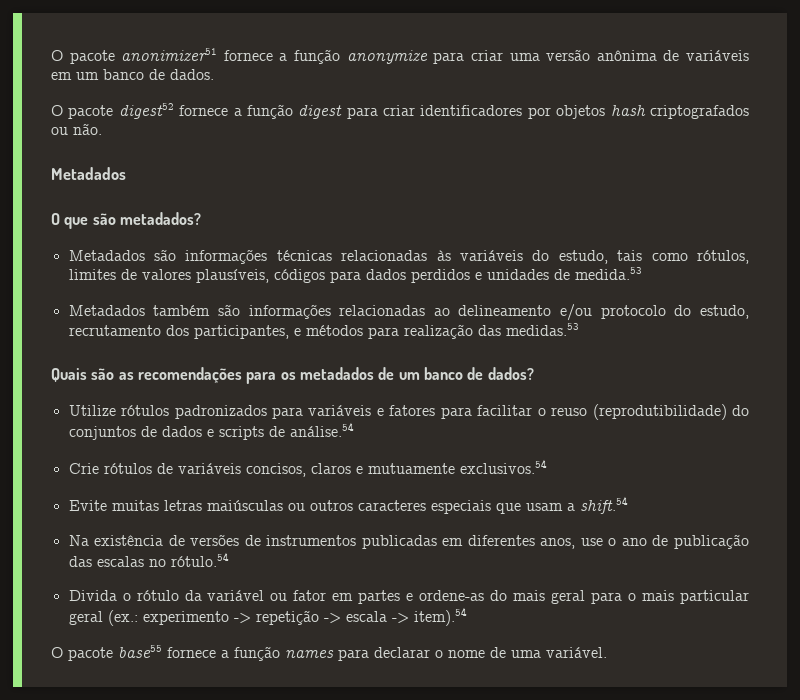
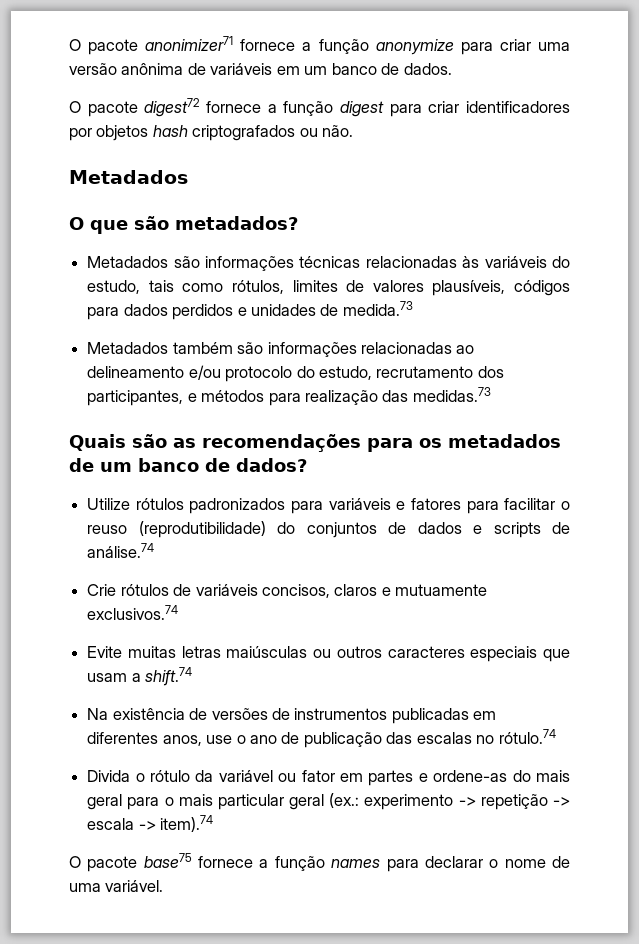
[51,48,218,64] O pacote anonimizer51 -> [69,36,234,55] O pacote anonimizer71
[118,103,174,119] digest52 -> [144,98,200,117] digest72
[574,267,642,280] medida.53 -> [342,301,413,316] medida.73
[505,323,579,336] medidas.53 -> [412,387,491,402] medidas.73
[289,422,354,437] análise.54 -> [87,543,155,558] análise.74
[459,459,547,474] exclusivos.54 -> [87,605,179,620] exclusivos.74
[579,496,628,514] shift.54 -> [145,667,193,686] shift.74
[170,552,229,567] rótulo.54 -> [498,729,556,744] rótulo.74
[413,607,467,626] [51,645,162,661] item).54 // O pacote base55 -> [160,815,214,832] [69,853,192,872] item).74 // O pacote base75

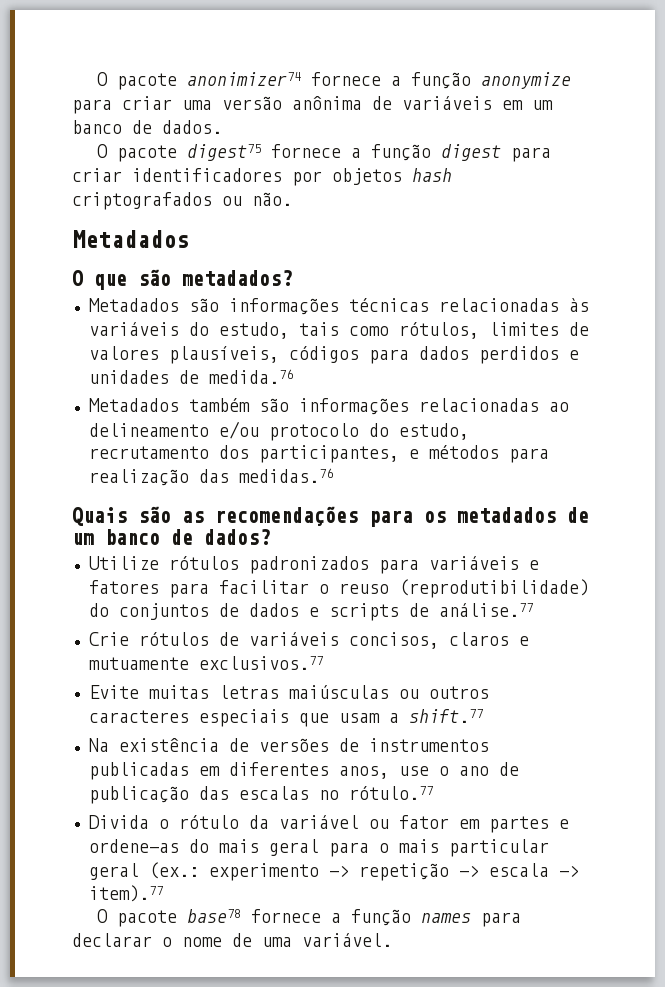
[69,36,234,55] O pacote anonimizer71 -> [97,72,302,90] O pacote anonimizer74
[144,98,200,117] digest72 -> [187,144,262,161] digest75
[342,301,413,316] medida.73 -> [208,369,293,384] medida.76
[412,387,491,402] medidas.73 -> [238,468,333,483] medidas.76
[87,543,155,558] análise.74 -> [438,603,533,617] análise.77
[87,605,179,620] exclusivos.74 -> [198,656,323,670] exclusivos.77
[145,667,193,686] shift.74 -> [408,709,483,723] shift.77
[498,729,556,744] rótulo.74 -> [348,786,433,800] rótulo.77
[160,815,214,832] [69,853,192,872] item).74 // O pacote base75 -> [88,885,163,902] [97,909,242,927] item).77 // O pacote base78

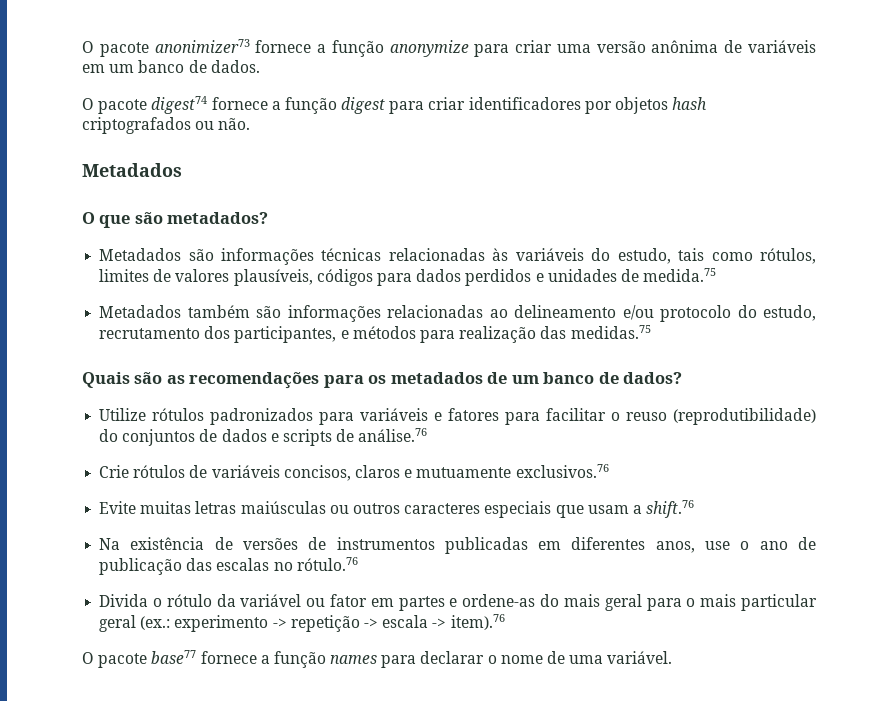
[97,72,302,90] O pacote anonimizer74 -> [82,39,250,57] O pacote anonimizer73
[187,144,262,161] digest75 -> [151,96,208,114] digest74
[208,369,293,384] medida.76 -> [643,268,717,282] medida.75
[238,468,333,483] medidas.76 -> [570,325,651,339] medidas.75
[438,603,533,617] análise.77 -> [358,428,428,442] análise.76
[198,656,323,670] exclusivos.77 -> [515,464,609,478] exclusivos.76
[408,709,483,723] shift.77 -> [646,500,695,518] shift.76
[348,786,433,800] rótulo.77 -> [296,557,358,571] rótulo.76
[88,885,163,902] [97,909,242,927] item).77 // O pacote base78 -> [450,614,505,630] [82,650,197,668] item).76 // O pacote base77

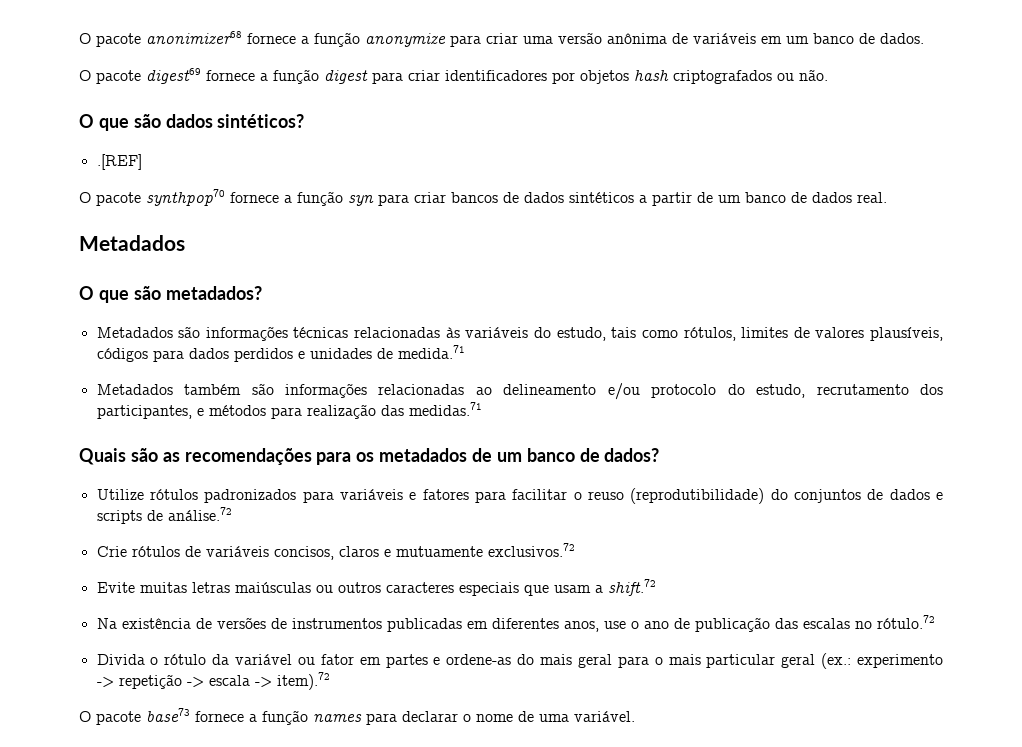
[82,39,250,57] O pacote anonimizer73 -> [79,31,242,47] O pacote anonimizer68
[151,96,208,114] digest74 -> [146,68,201,84] digest69
(251, 124) none -> [79,114,305,131] [96,154,142,170] [79,189,887,206] // O que são dados sintéticos? // .[REF] // O pacote synthpop70 fornece a função syn para criar bancos de dados sintéticos a partir de um banco de dados real.
[643,268,717,282] medida.75 -> [397,345,465,359] medida.71
[570,325,651,339] medidas.75 -> [408,402,482,416] medidas.71
[358,428,428,442] análise.76 -> [167,507,232,521] análise.72
[515,464,609,478] exclusivos.76 -> [487,543,575,557] exclusivos.72
[646,500,695,518] shift.76 -> [607,579,656,596] shift.72
[296,557,358,571] rótulo.76 -> [876,615,935,629] rótulo.72
[450,614,505,630] [82,650,197,668] item).76 // O pacote base77 -> [276,672,330,690] [79,708,190,725] item).72 // O pacote base73

